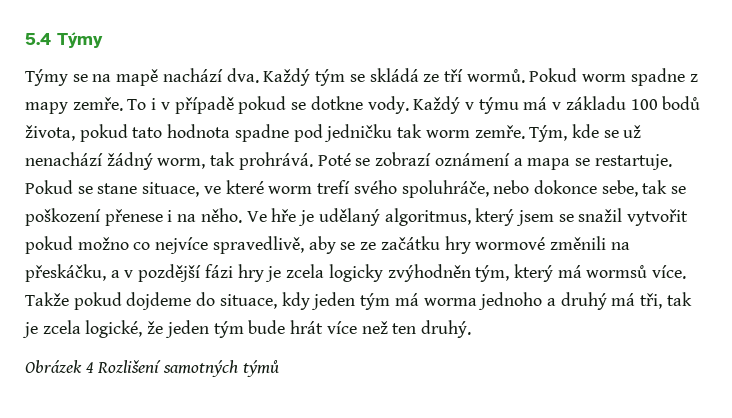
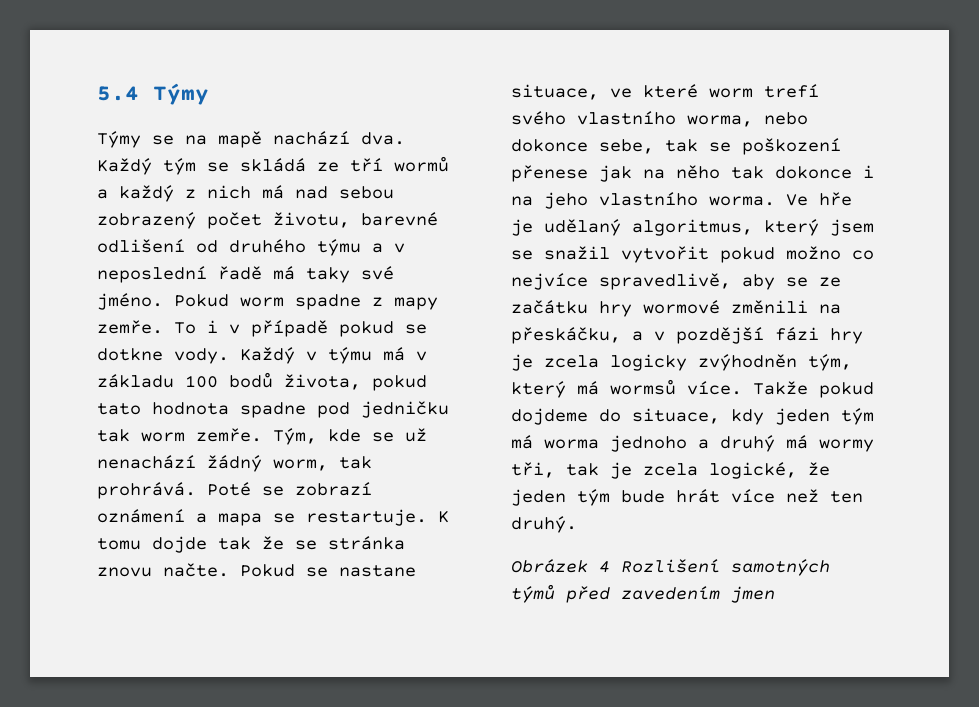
[466,69,525,83] wormů. -> [394,156,449,172] [97,185,394,202] [97,212,438,229] [97,239,405,256] [97,266,394,283] [97,293,163,310] wormů a každý z nich má nad sebou zobrazený počet životu, barevné odlišení od druhého týmu a v neposlední řadě má taky své jméno.
(672, 162) none -> [438,511,449,523] [97,536,405,553] [97,563,229,577] K tomu dojde tak že se stránka znovu načte.
[97,183,138,194] stane -> [339,565,416,577] nastane
[401,180,489,198] spoluhráče, -> [577,111,753,127] vlastního worma,
[167,208,242,223] i na něho. -> [599,165,874,182] [511,192,775,209] jak na něho tak dokonce i na jeho vlastního worma.
(636, 299) none -> [819,439,874,452] wormy
(279, 368) none -> [566,586,775,603] před zavedením jmen

